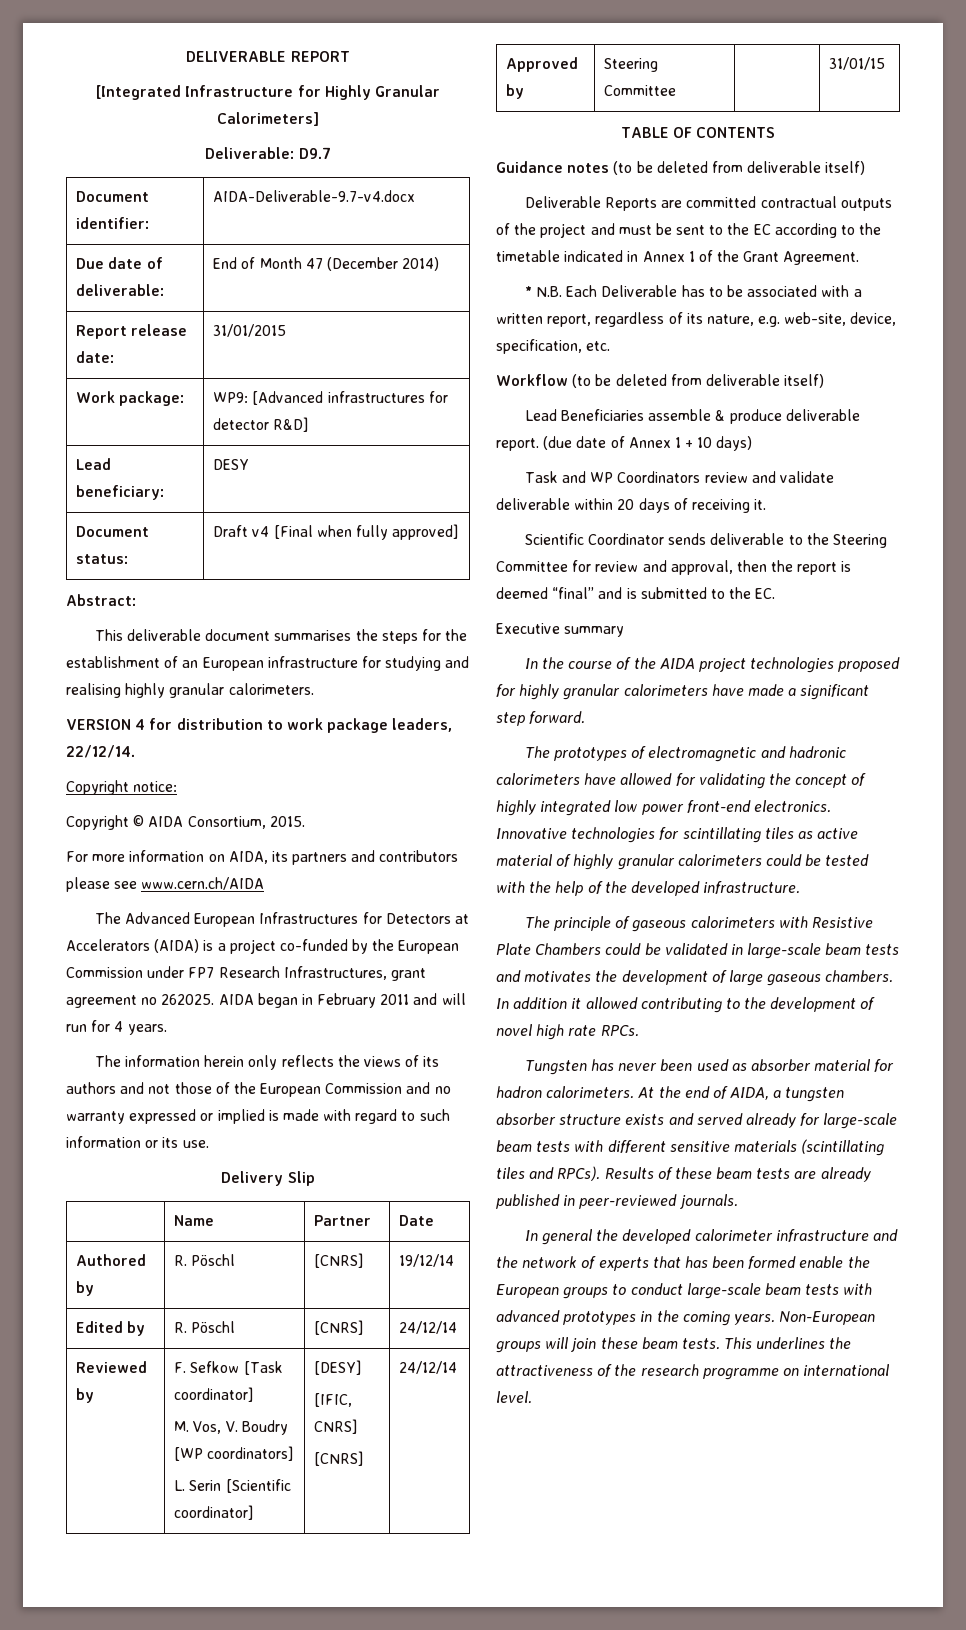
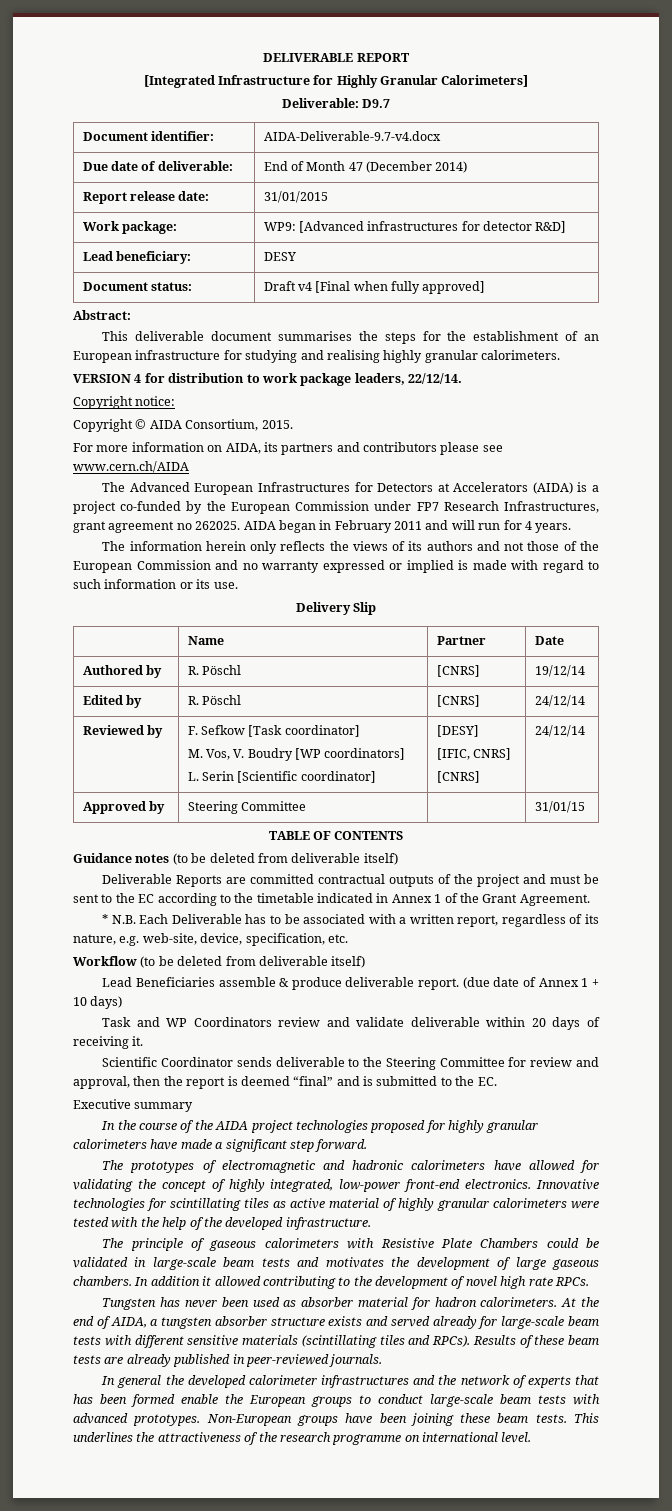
[540,800,684,816] integrated low power -> [270,1179,401,1192] integrated, low-power
[765,854,822,866] could be -> [571,1201,599,1209] were
[775,1229,869,1242] infrastructure -> [321,1375,410,1388] infrastructures
[563,1310,876,1326] [496,1337,597,1353] prototypes in the coming years. Non-European groups will join -> [133,1413,454,1426] prototypes. Non-European groups have been joining

